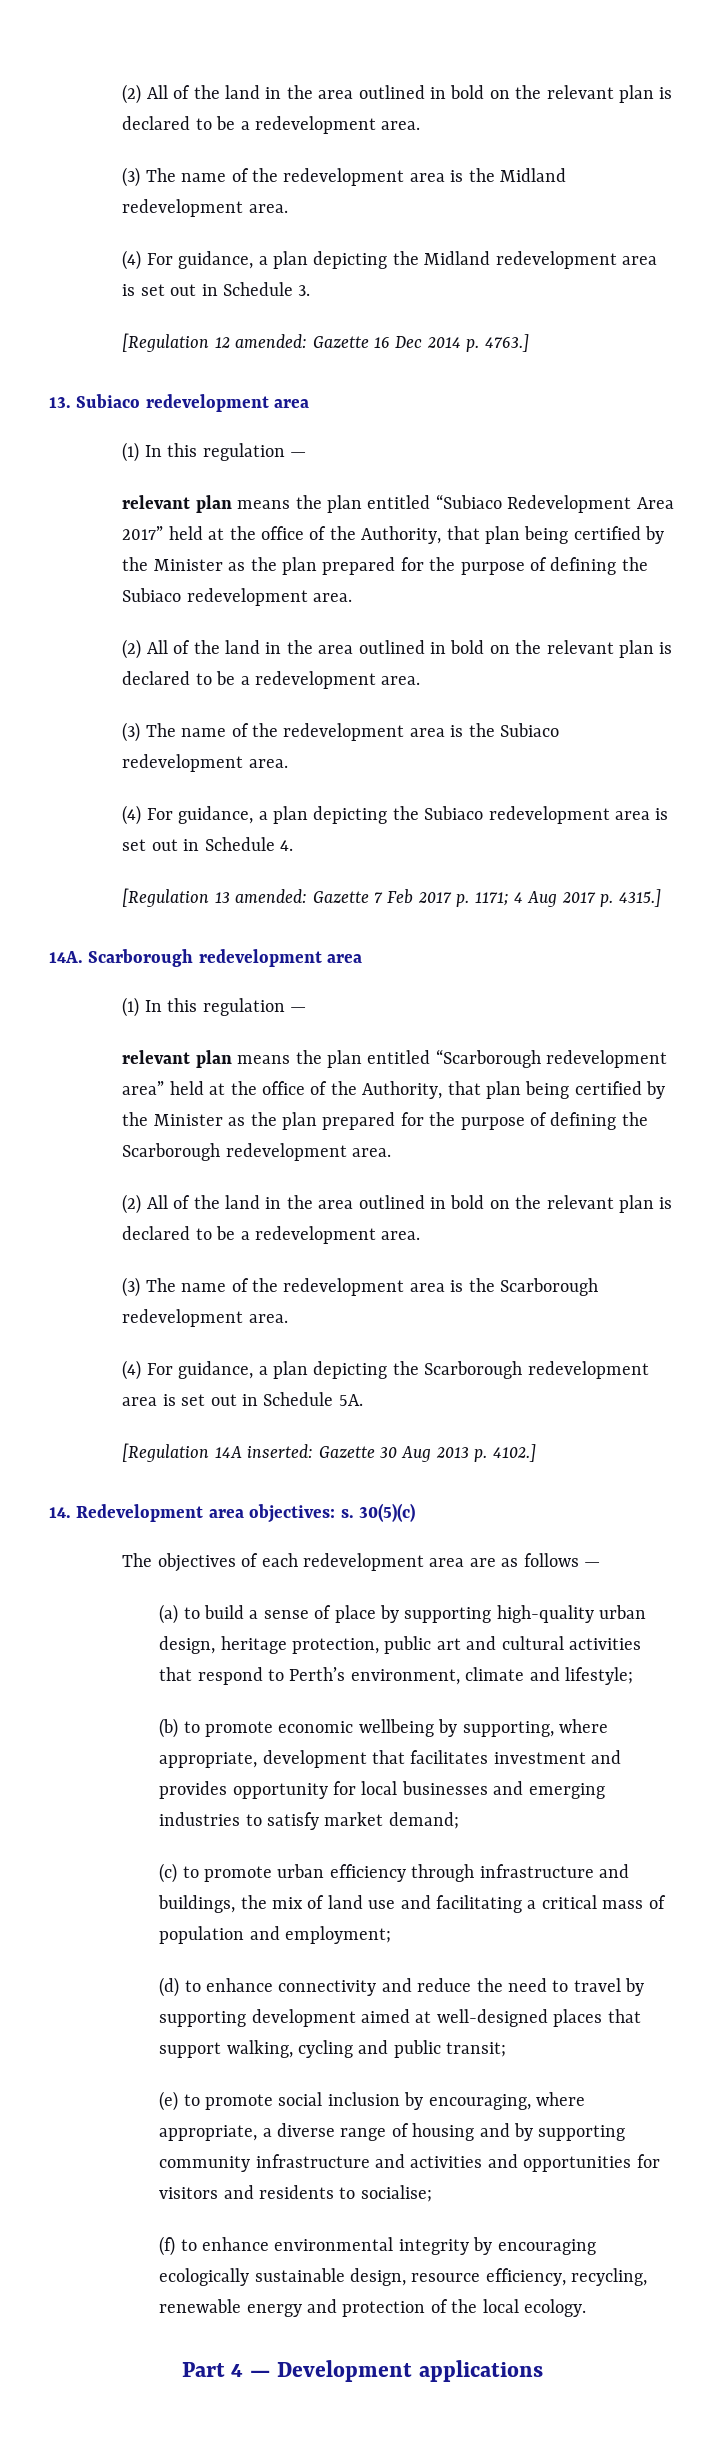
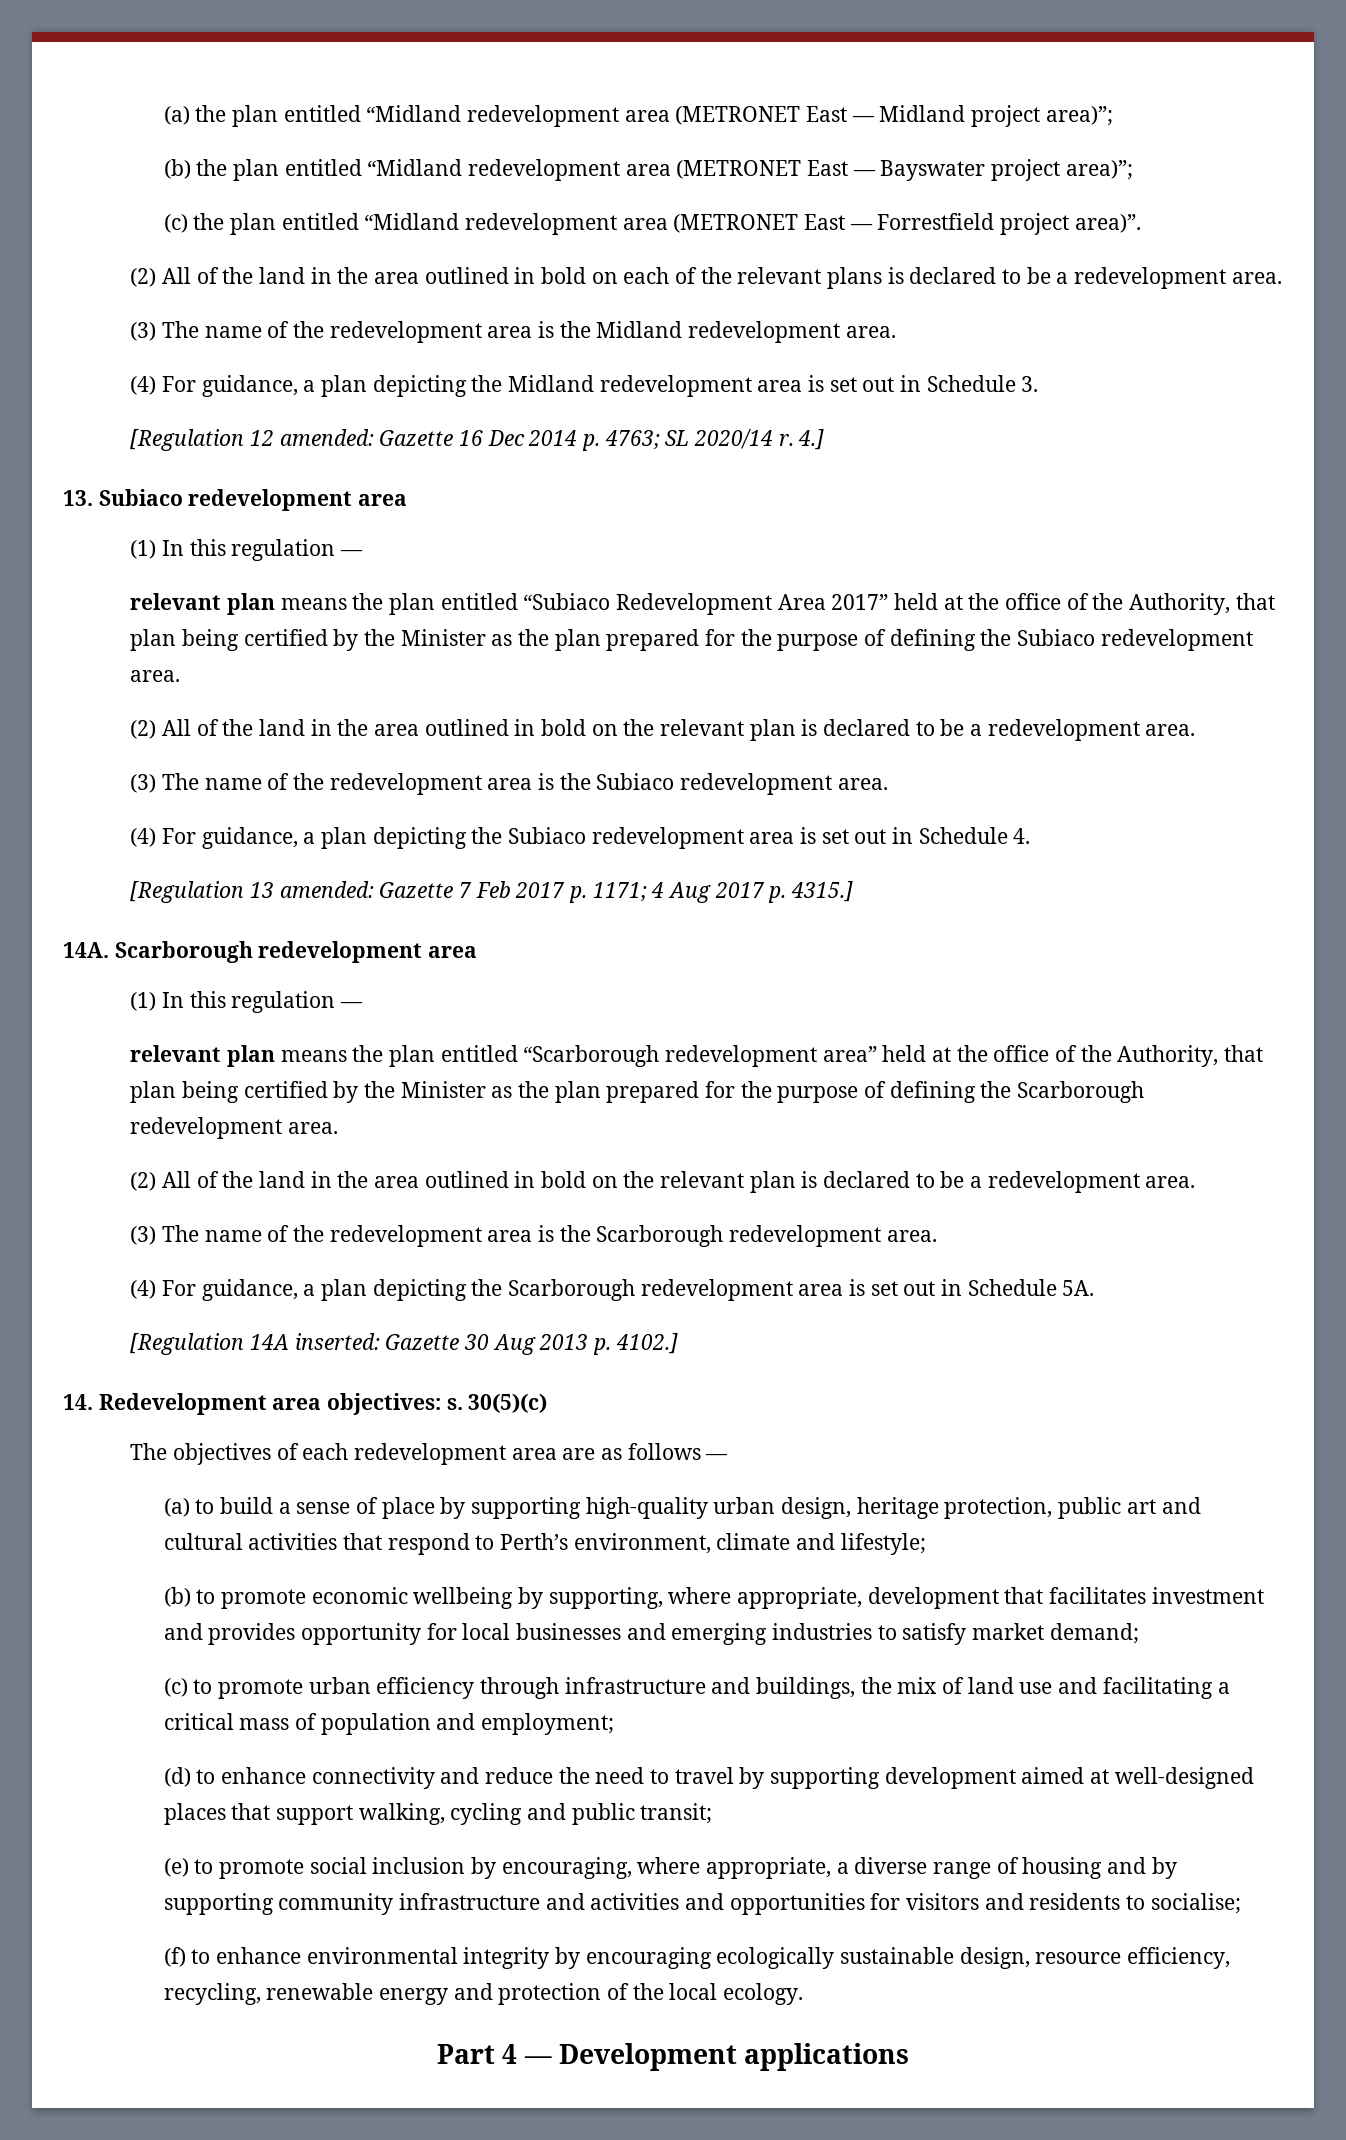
(122, 94) none -> [163,105,1113,127] [163,159,1133,181] [163,213,1141,235] (a) the plan entitled “Midland redevelopment area (METRONET East — Midland project area)”; // (b) the plan entitled “Midland redevelopment area (METRONET East — Bayswater project area)”; // (c) the plan entitled “Midland redevelopment area (METRONET East — Forrestfield project area)”. //
[515,85,655,103] the relevant plan -> [623,267,882,289] each of the relevant plans
[484,334,529,352] 4763.] -> [604,429,825,450] 4763; SL 2020/14 r. 4.]

